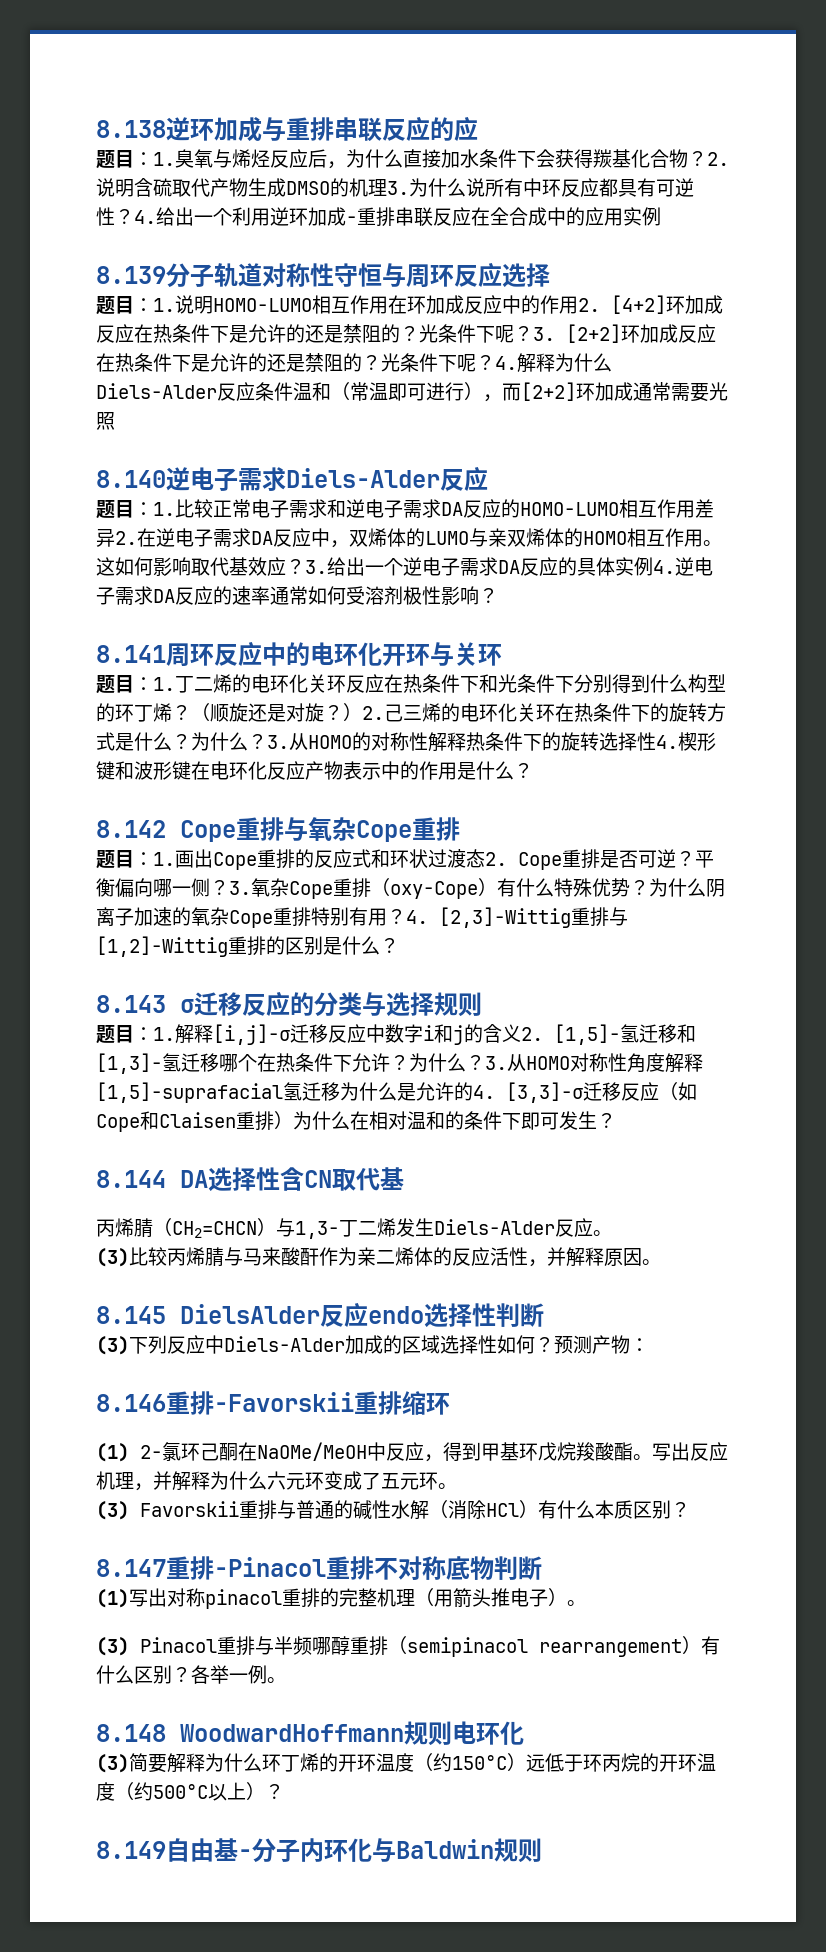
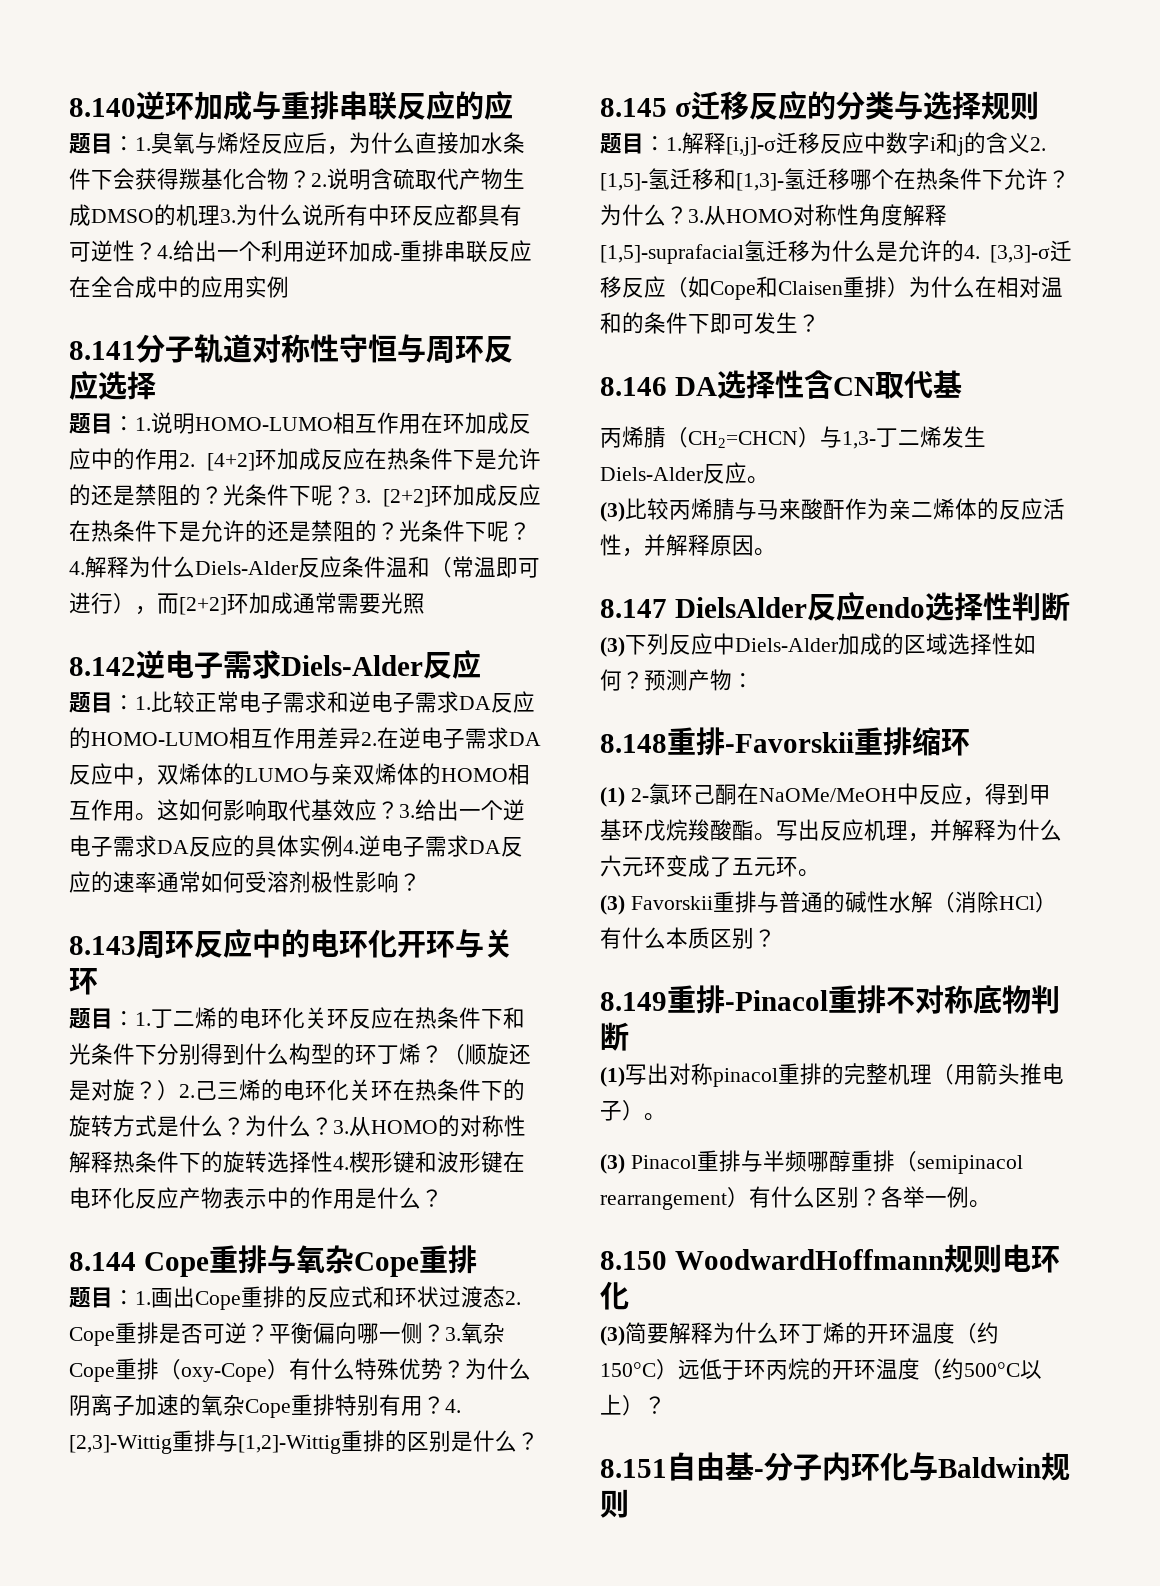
[96,120,166,138] 8.138 -> [69,98,136,117] 8.140
[96,266,166,284] 8.139 -> [69,341,136,360] 8.141
[96,470,166,488] 8.140 -> [69,657,136,676] 8.142
[96,645,166,663] 8.141 -> [69,936,136,955] 8.143
[96,820,166,838] 8.142 -> [69,1252,136,1271] 8.144
[96,995,166,1013] 8.143 -> [600,98,667,117] 8.145
[96,1170,166,1188] 8.144 -> [600,377,667,396] 8.146
[96,1306,166,1324] 8.145 -> [600,599,667,618] 8.147
[96,1394,166,1412] 8.146 -> [600,734,667,753] 8.148
[96,1559,166,1577] 8.147 -> [600,992,667,1011] 8.149
[96,1724,166,1742] 8.148 -> [600,1251,667,1270] 8.150
[96,1841,166,1859] 8.149 -> [600,1459,667,1478] 8.151

